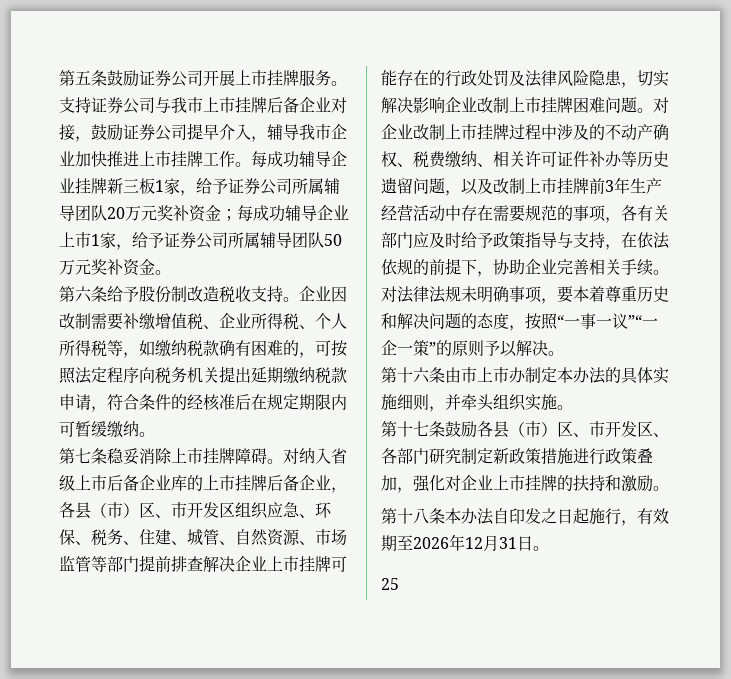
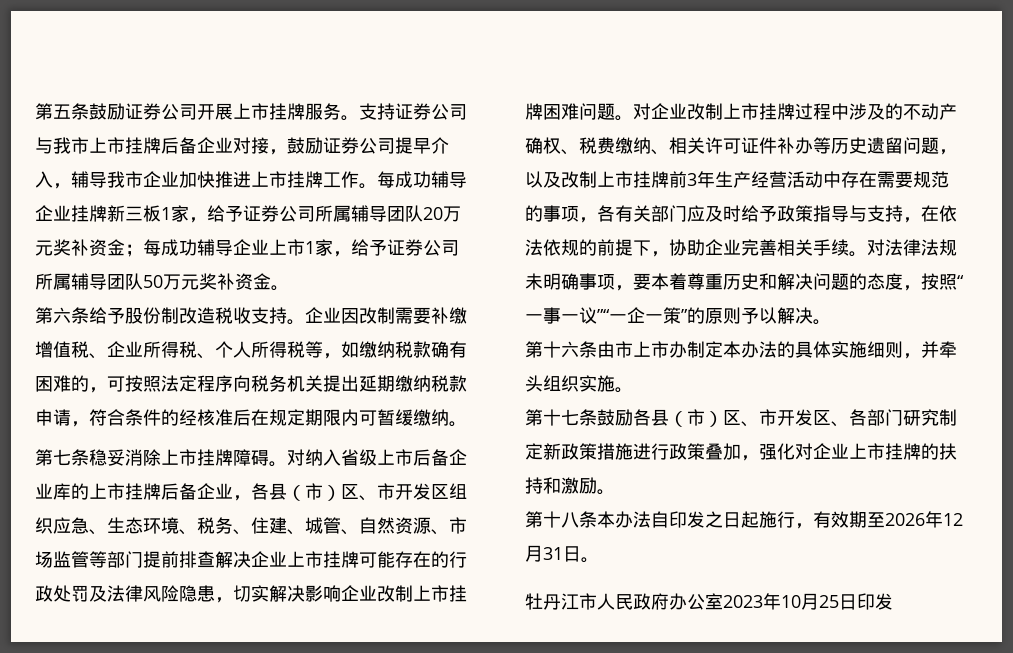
[315,502,332,518] [59,529,75,545] 环保 -> [107,517,179,534] 生态环境
[381,578,399,590] 25 -> [525,593,893,610] 牡丹江市人民政府办公室2023年10月25日印发

